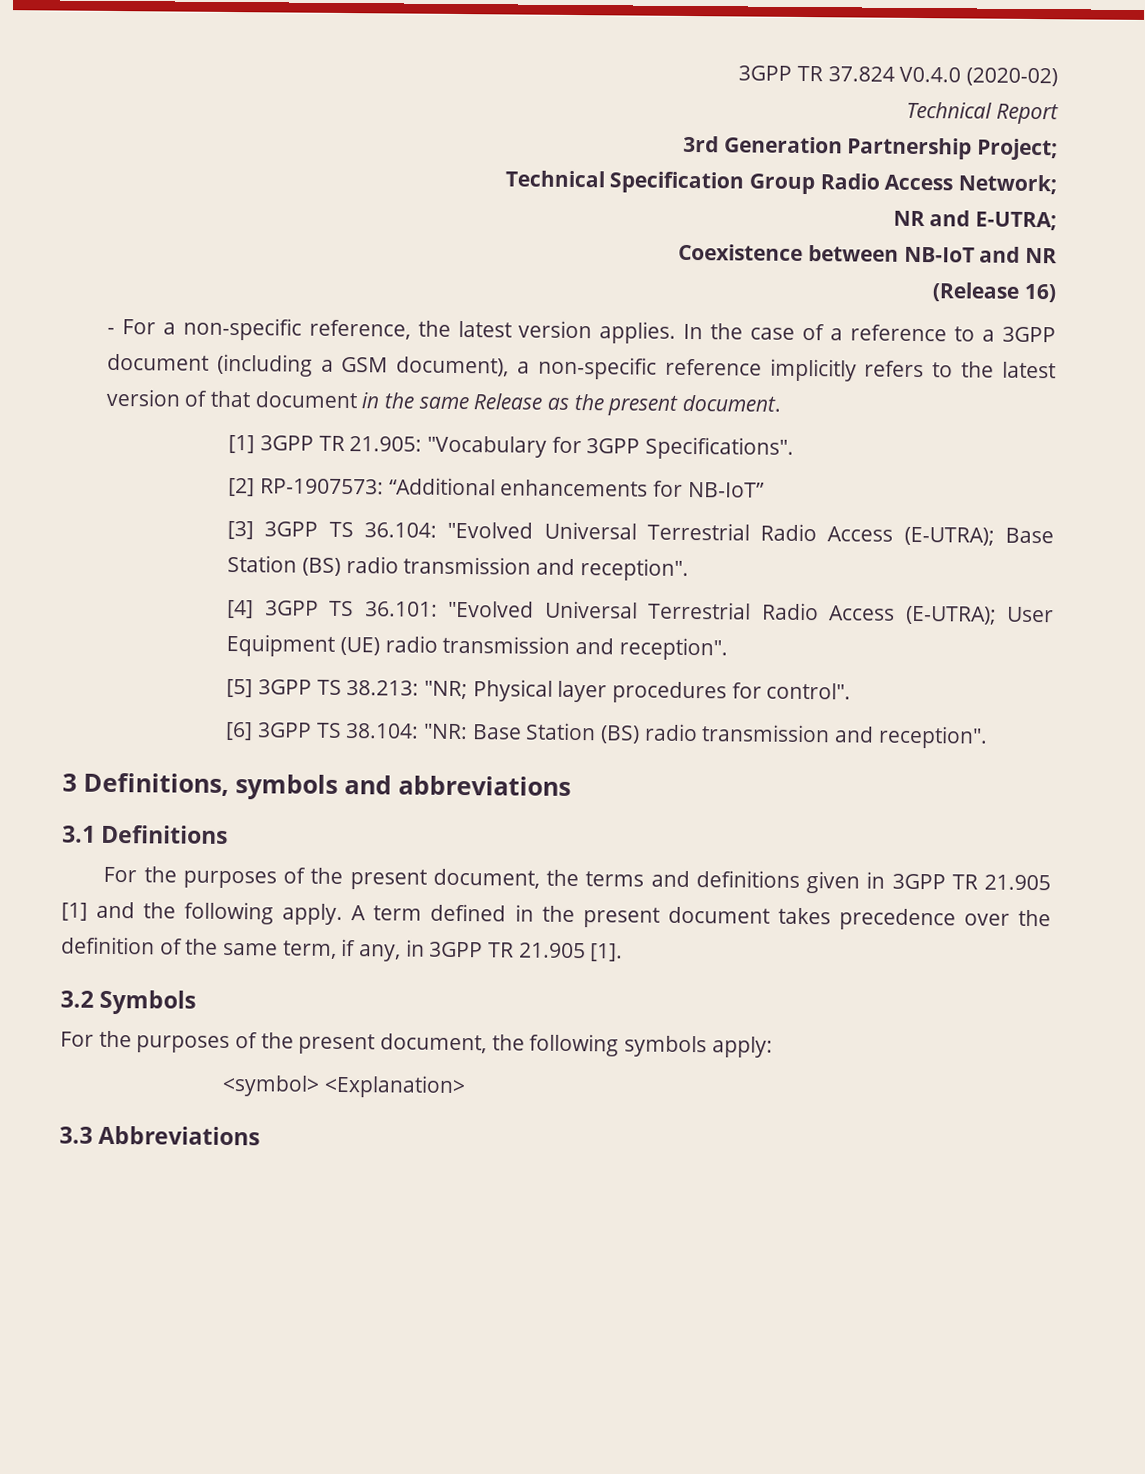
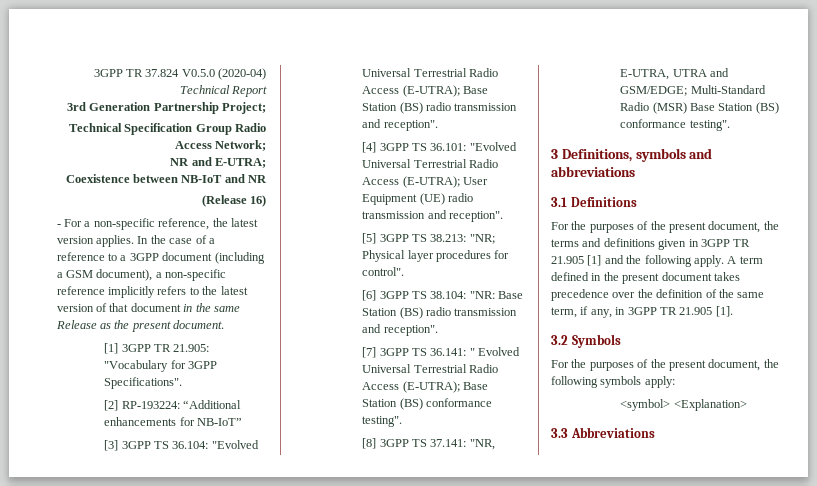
[899,66,1058,87] V0.4.0 (2020-02) -> [181,68,266,80] V0.5.0 (2020-04)
[259,478,384,495] RP-1907573: -> [121,401,180,409] RP-193224:
(988, 737) none -> [362,347,521,358] [362,364,499,373] [362,381,489,393] [362,398,493,410] [362,416,403,427] [362,438,495,450] [620,68,730,80] [620,85,766,96] [620,102,779,114] [620,119,730,131] // [7] 3GPP TS 36.141: " Evolved Universal Terrestrial Radio Access (E-UTRA); Base Station (BS) conformance testing". // [8] 3GPP TS 37.141: "NR, E-UTRA, UTRA and GSM/EDGE; Multi-Standard Radio (MSR) Base Station (BS) conformance testing".

